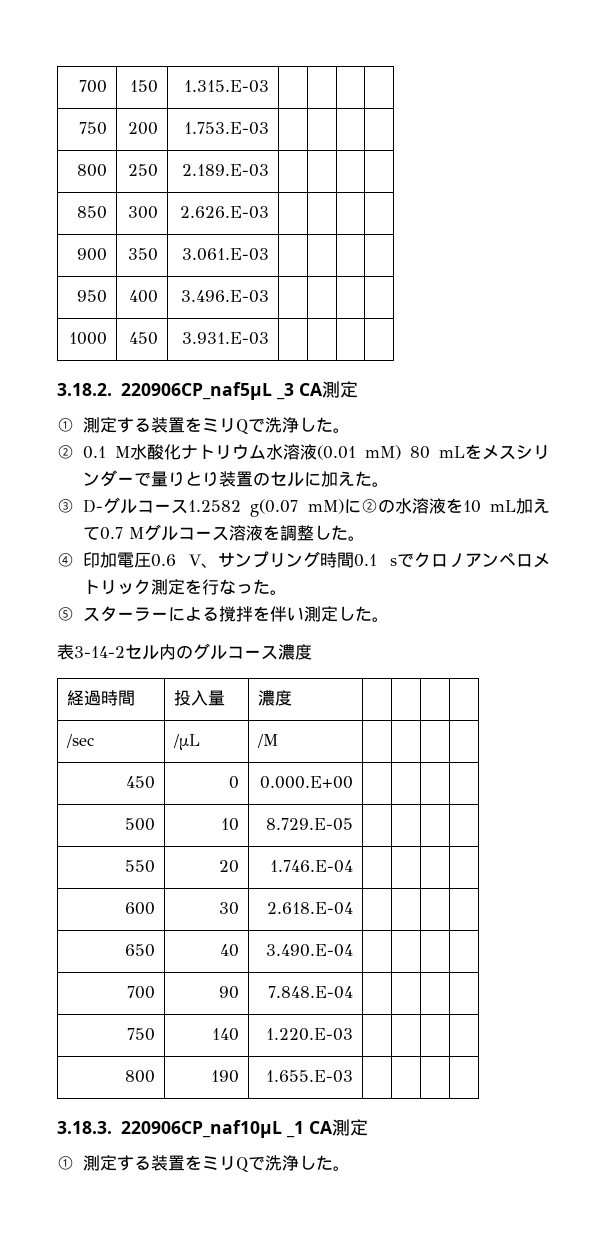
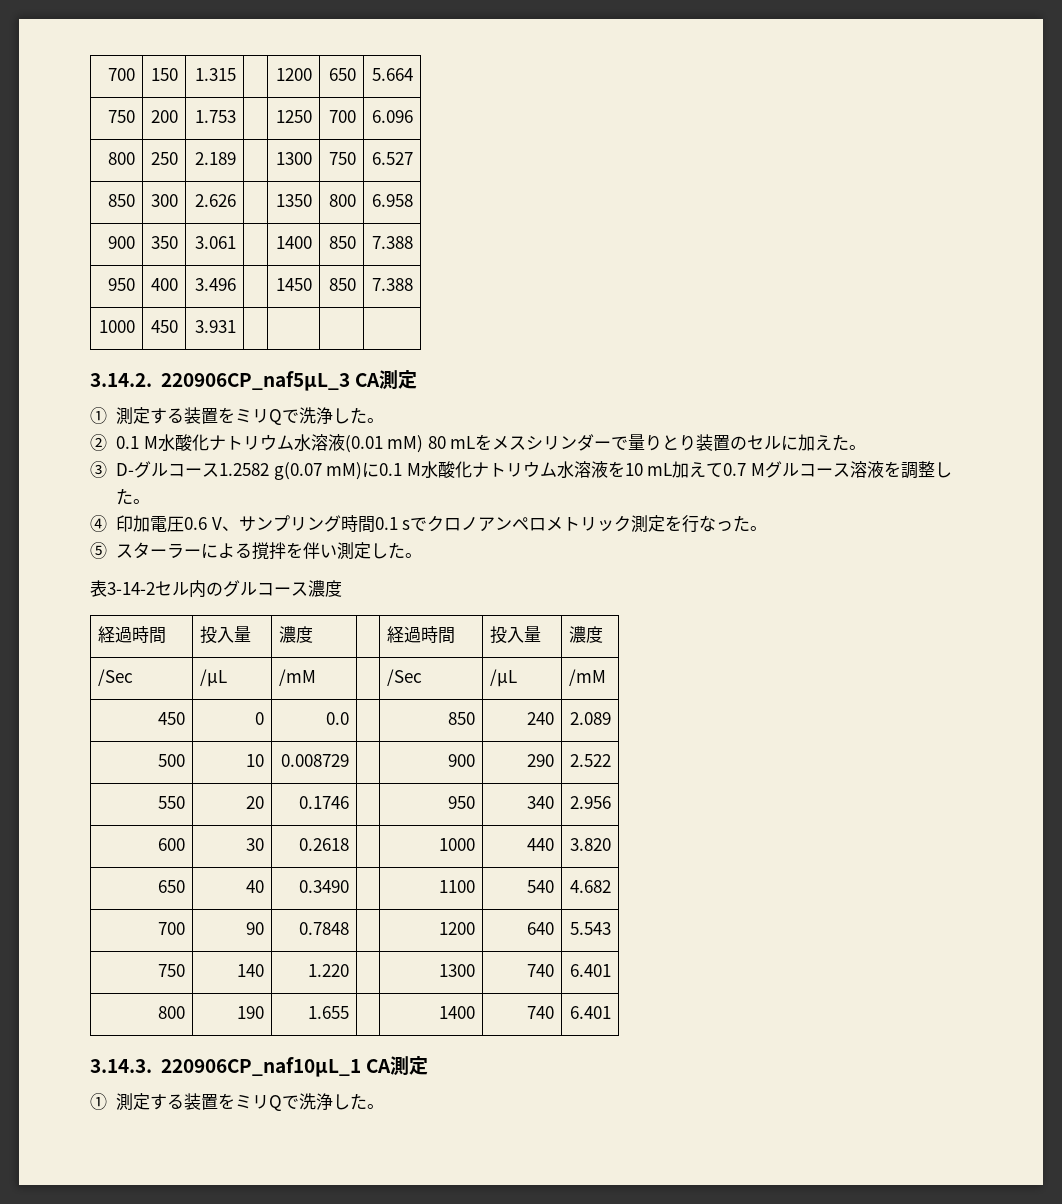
[183,80,269,93] [78,122,107,135] [127,122,158,135] [183,122,269,135] [76,164,107,177] [127,164,158,177] [181,164,269,177] [76,206,107,219] [127,206,158,219] [179,206,269,219] [76,248,107,261] [127,248,158,261] [181,248,269,261] [76,290,107,303] [128,290,158,303] [180,290,269,303] [68,332,107,345] [128,332,158,345] [181,332,269,345] [57,382,294,400] 1.315.E-03 | | | | // 750 | 200 | 1.753.E-03 | | | | // 800 | 250 | 2.189.E-03 | | | | // 850 | 300 | 2.626.E-03 | | | | // 900 | 350 | 3.061.E-03 | | | | // 950 | 400 | 3.496.E-03 | | | | // 1000 | 450 | 3.931.E-03 | | | | // 3.18.2. 220906CP_naf5μL _3 -> [195,68,237,81] [276,68,313,81] [329,68,357,81] [372,68,414,81] [108,110,136,123] [151,110,179,123] [195,110,237,123] [276,110,313,123] [329,110,357,123] [372,110,414,123] [108,152,136,165] [151,152,179,165] [195,152,237,165] [276,152,313,165] [329,152,357,165] [372,152,414,165] [108,194,136,207] [151,194,179,207] [195,194,237,207] [276,194,313,207] [329,194,357,207] [372,194,414,207] [108,236,136,249] [151,236,179,249] [195,236,237,249] [276,236,313,249] [329,236,357,249] [372,236,414,249] [108,278,136,291] [151,278,179,291] [195,278,237,291] [276,278,313,291] [329,278,357,291] [372,278,414,291] [99,320,136,333] [151,320,179,333] [195,320,237,333] [90,371,350,391] 1.315 | | 1200 | 650 | 5.664 // 750 | 200 | 1.753 | | 1250 | 700 | 6.096 // 800 | 250 | 2.189 | | 1300 | 750 | 6.527 // 850 | 300 | 2.626 | | 1350 | 800 | 6.958 // 900 | 350 | 3.061 | | 1400 | 850 | 7.388 // 950 | 400 | 3.496 | | 1450 | 850 | 7.388 // 1000 | 450 | 3.931 | | | | // 3.14.2. 220906CP_naf5μL_3
[360,499,395,513] ②の -> [379,461,557,478] 0.1 M水酸化ナトリウム
[66,734,95,748] [173,734,201,750] [257,734,279,748] [125,776,155,789] [228,776,239,789] [259,776,353,789] [124,818,155,831] [220,818,239,831] [265,818,353,831] [124,860,155,873] [218,860,239,873] [269,860,353,873] [124,902,155,915] [218,902,239,915] [266,902,353,915] [124,944,155,957] [219,944,239,957] [265,944,353,957] [126,986,155,999] [218,986,239,999] [267,986,353,999] [126,1028,155,1041] [211,1028,239,1041] [265,1028,353,1041] [124,1070,155,1083] [210,1070,239,1083] [265,1070,353,1083] [57,1120,304,1138] | | // /sec | /µL | /M | | | | // 450 | 0 | 0.000.E+00 | | | | // 500 | 10 | 8.729.E-05 | | | | // 550 | 20 | 1.746.E-04 | | | | // 600 | 30 | 2.618.E-04 | | | | // 650 | 40 | 3.490.E-04 | | | | // 700 | 90 | 7.848.E-04 | | | | // 750 | 140 | 1.220.E-03 | | | | // 800 | 190 | 1.655.E-03 | | | | // 3.18.3. 220906CP_naf10μL _1 -> [386,626,455,644] [489,626,541,644] [568,626,603,643] [97,669,133,686] [199,669,227,687] [278,669,316,686] [386,669,422,686] [489,669,517,687] [568,669,606,686] [158,712,186,725] [255,712,265,725] [326,712,350,725] [448,712,476,725] [527,712,555,725] [570,712,612,725] [158,754,186,767] [246,754,265,767] [281,754,350,767] [448,754,476,767] [527,754,555,767] [570,754,612,767] [158,796,186,809] [246,796,265,809] [299,796,350,809] [448,796,476,809] [527,796,555,809] [570,796,612,809] [158,838,186,851] [246,838,265,851] [299,838,350,851] [439,838,476,851] [527,838,555,851] [570,838,612,851] [158,880,186,893] [246,880,265,893] [299,880,350,893] [439,880,476,893] [527,880,555,893] [570,880,612,893] [158,922,186,935] [246,922,265,935] [299,922,350,935] [439,922,476,935] [527,922,555,935] [570,922,612,935] [158,964,186,977] [237,964,265,977] [308,964,350,977] [439,964,476,977] [527,964,555,977] [570,964,612,977] [158,1006,186,1019] [237,1006,265,1019] [308,1006,350,1019] [439,1006,476,1019] [527,1006,555,1019] [570,1006,612,1019] [90,1057,361,1077] 経過時間 | 投入量 | 濃度 // /Sec | /µL | /mM | | /Sec | /µL | /mM // 450 | 0 | 0.0 | | 850 | 240 | 2.089 // 500 | 10 | 0.008729 | | 900 | 290 | 2.522 // 550 | 20 | 0.1746 | | 950 | 340 | 2.956 // 600 | 30 | 0.2618 | | 1000 | 440 | 3.820 // 650 | 40 | 0.3490 | | 1100 | 540 | 4.682 // 700 | 90 | 0.7848 | | 1200 | 640 | 5.543 // 750 | 140 | 1.220 | | 1300 | 740 | 6.401 // 800 | 190 | 1.655 | | 1400 | 740 | 6.401 // 3.14.3. 220906CP_naf10μL_1

